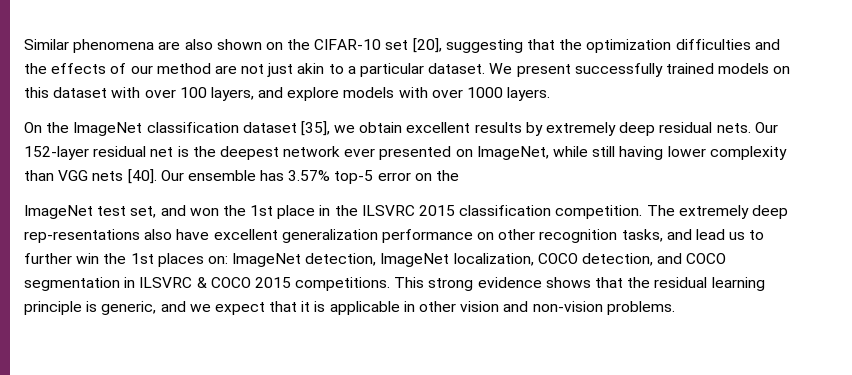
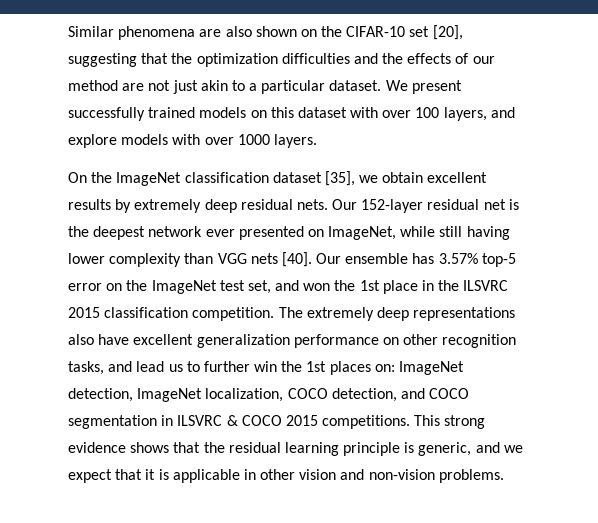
(460, 175) // -> (148, 285) none
[24,229,140,243] rep-resentations -> [413,307,516,321] representations

